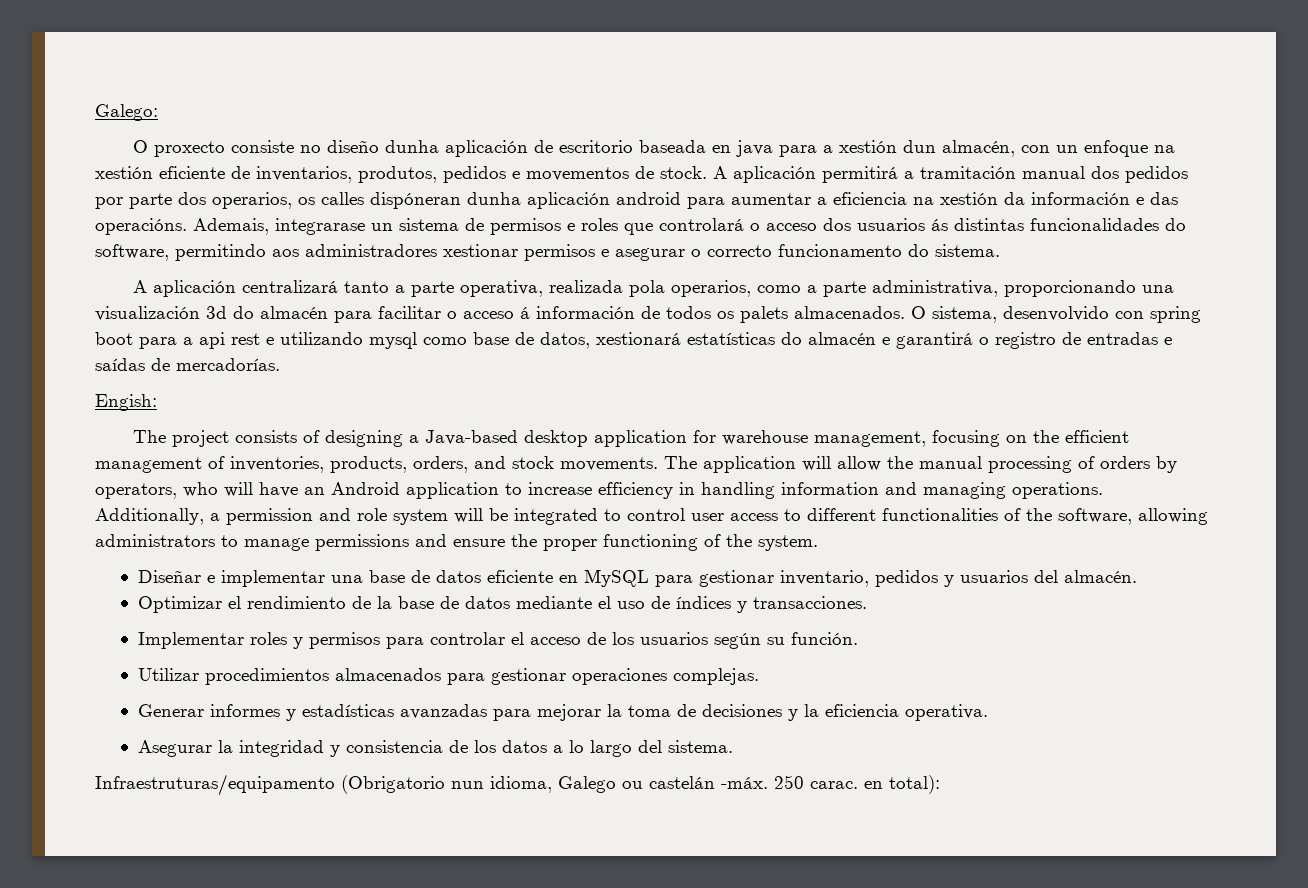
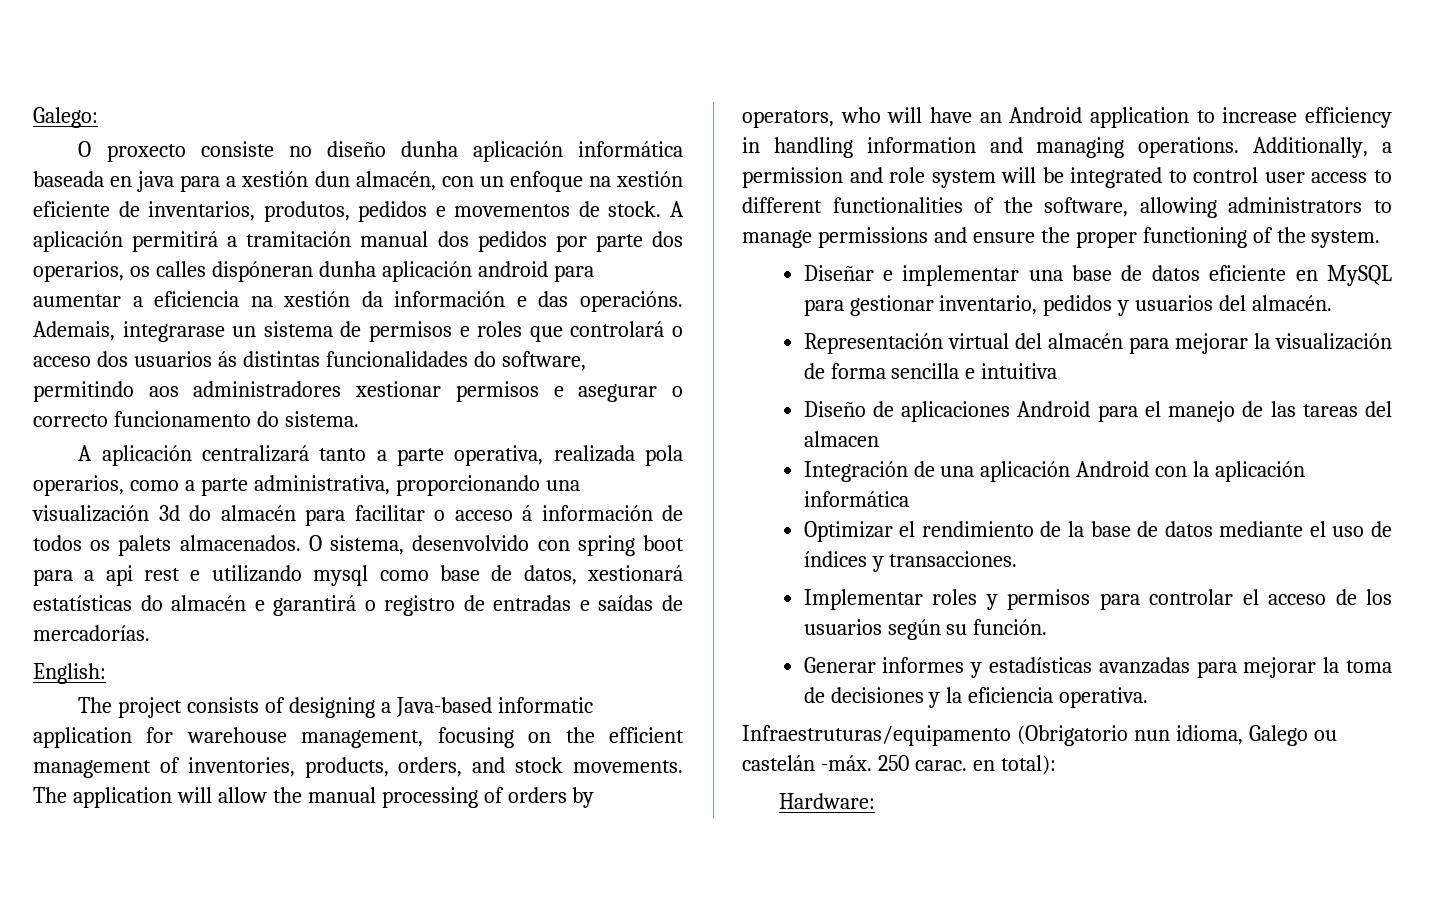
[533,140,633,153] de escritorio -> [577,141,683,157] informática
[95,394,157,411] Engish: -> [33,663,106,684] English:
[523,430,588,447] desktop -> [498,697,594,713] informatic
(1138, 576) none -> [803,333,1392,354] [803,363,1058,379] [803,401,1392,422] [803,431,879,447] [803,461,1306,482] [803,491,909,507] // Representación virtual del almacén para mejorar la visualización de forma sencilla e intuitiva // Diseño de aplicaciones Android para el manejo de las tareas del almacen // Integración de una aplicación Android con la aplicación informática
[138,668,760,685] // Utilizar procedimientos almacenados para gestionar operaciones complejas. -> (1048, 627) none
[138,740,734,757] // Asegurar la integridad y consistencia de los datos a lo largo del sistema. -> (1149, 697) none
(940, 784) none -> [779,793,876,809] // Hardware:

